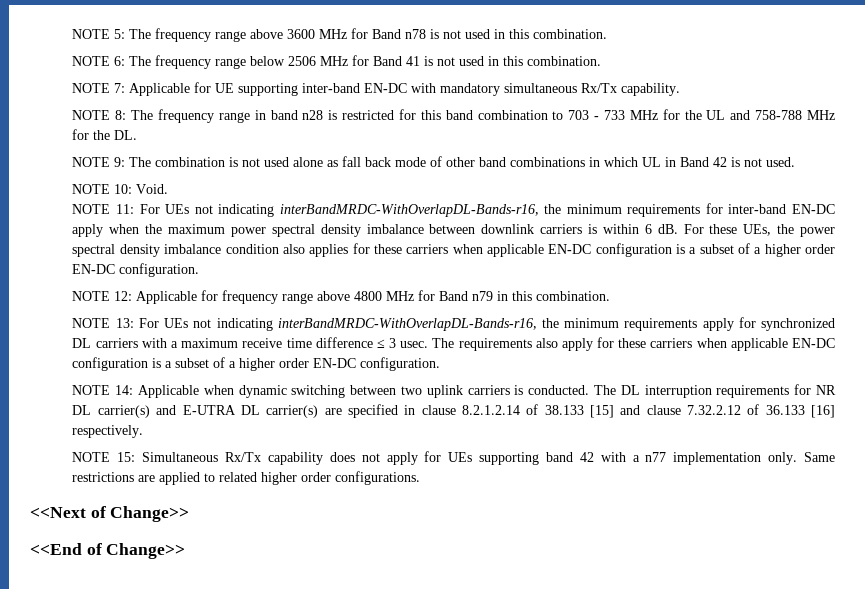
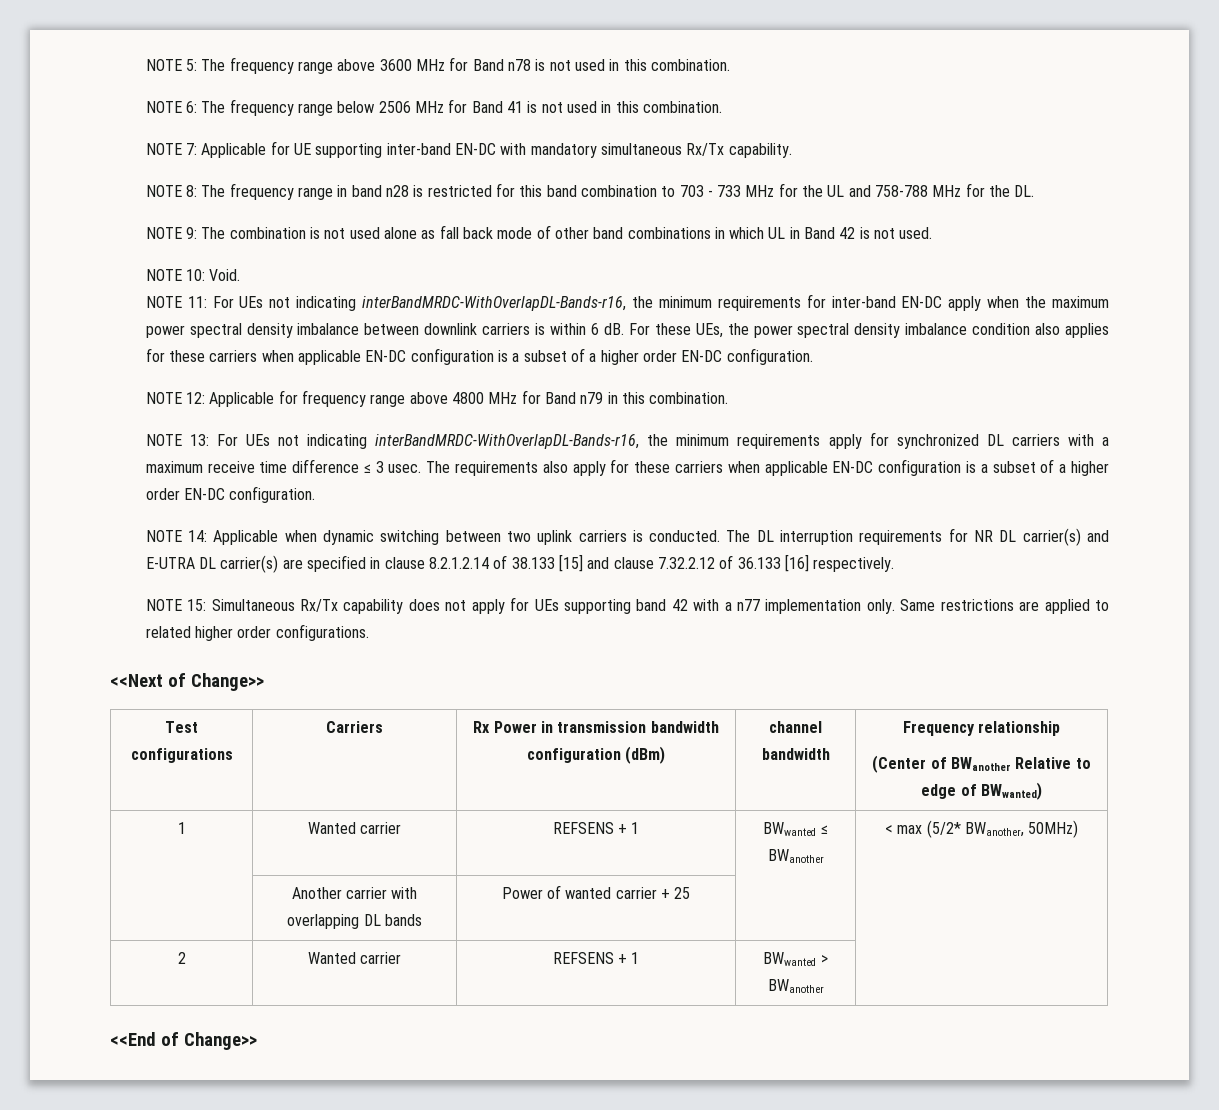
(190, 514) none -> [165,721,198,733] [130,748,233,763] [326,721,383,733] [473,721,719,733] [526,746,666,764] [769,721,822,733] [761,748,830,760] [902,721,1061,736] [872,755,1091,773] [921,782,1042,800] [177,822,186,834] [307,822,402,834] [552,822,640,834] [763,822,828,836] [767,849,824,863] [884,820,1079,838] [291,887,418,899] [287,914,422,929] [501,885,691,899] [177,952,186,964] [307,952,402,964] [552,952,640,964] [763,952,828,966] [767,979,824,993] // Test configurations | Carriers | Rx Power in transmission bandwidth configuration (dBm) | channel bandwidth | Frequency relationship // (Center of BWanother Relative to edge of BWwanted) // 1 | Wanted carrier | REFSENS + 1 | BWwanted ≤ BWanother | < max (5/2* BWanother, 50MHz) // | Another carrier with overlapping DL bands | Power of wanted carrier + 25 | | // 2 | Wanted carrier | REFSENS + 1 | BWwanted > BWanother |

